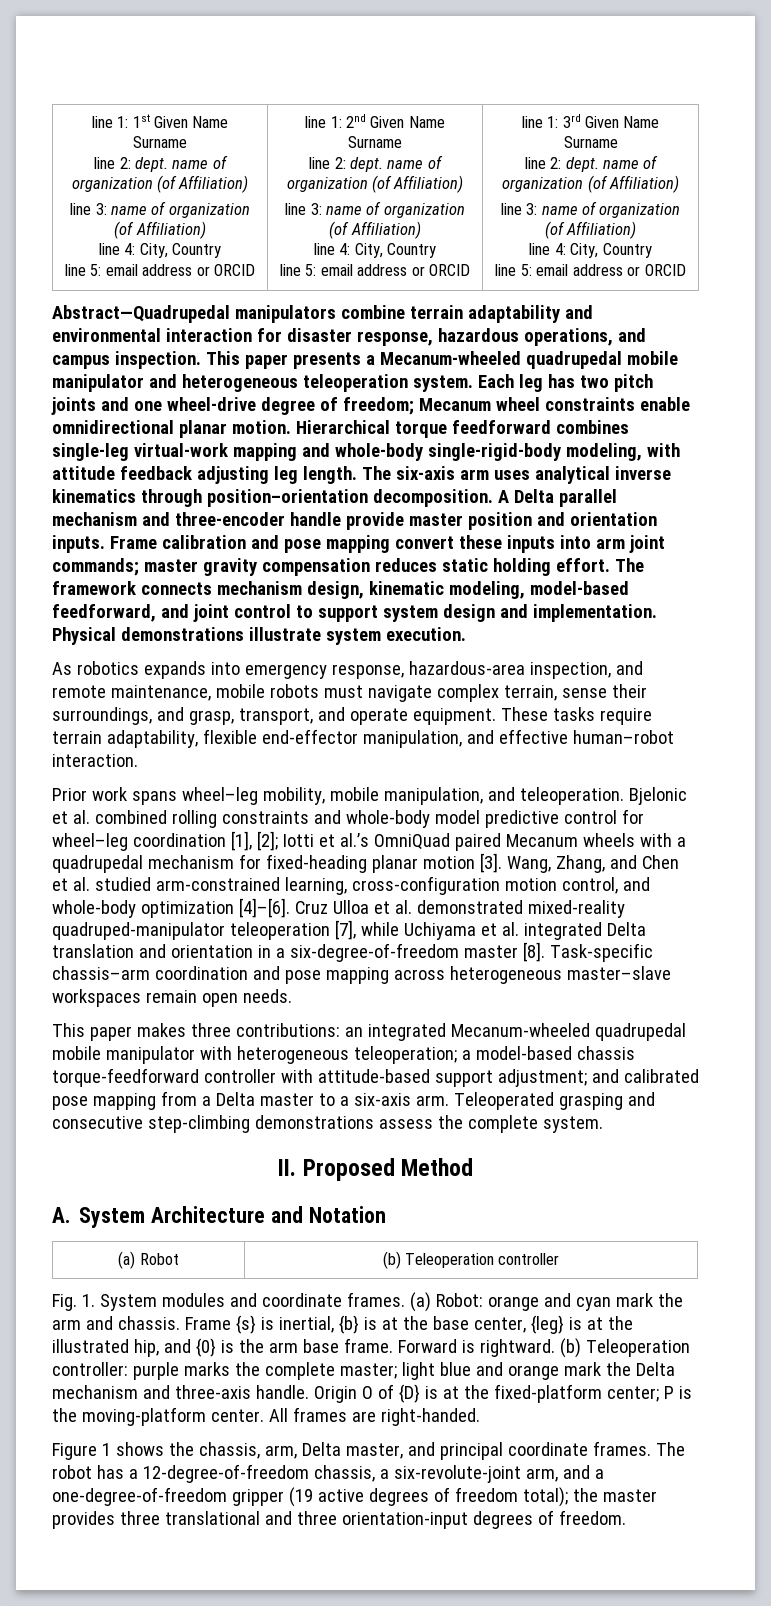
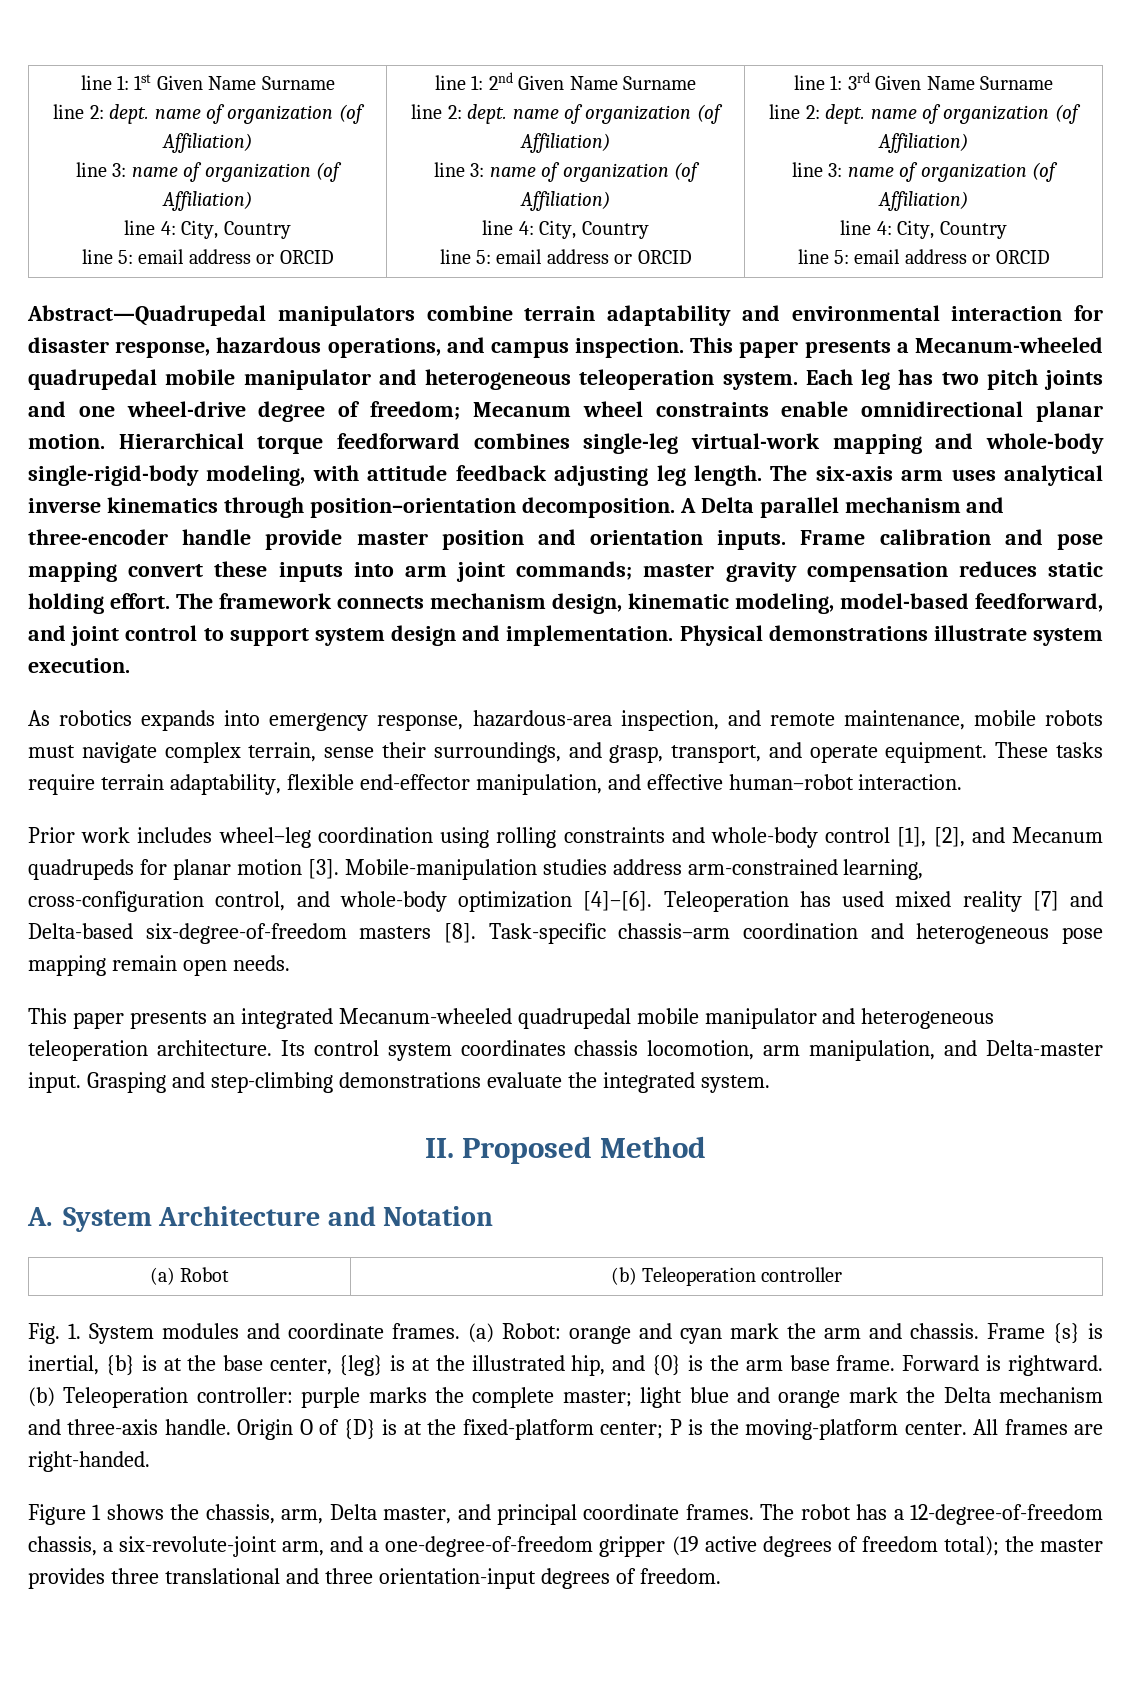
[131,787,687,805] [52,809,644,828] [52,831,686,851] [52,853,679,873] [52,877,151,891] spans wheel–leg mobility, mobile manipulation, and teleoperation. Bjelonic et al. combined rolling constraints and whole-body model predictive control for wheel–leg coordination [1], [2]; Iotti et al.’s OmniQuad paired Mecanum wheels with a quadrupedal mechanism for fixed-heading planar motion [3]. Wang, Zhang, and Chen et al. studied -> [137,827,1104,848] [28,859,682,880] includes wheel–leg coordination using rolling constraints and whole-body control [1], [2], and Mecanum quadrupeds for planar motion [3]. Mobile-manipulation studies address
[504,878,557,891] motion -> (204, 901) none
[294,900,625,918] [52,920,646,940] [52,943,518,962] Cruz Ulloa et al. demonstrated mixed-reality quadruped-manipulator teleoperation [7], while Uchiyama et al. integrated Delta translation and orientation in a six-degree-of-freedom master -> [663,891,1103,912] [28,923,432,944] Teleoperation has used mixed reality [7] and Delta-based six-degree-of-freedom masters
[284,966,671,984] [52,989,141,1007] pose mapping across heterogeneous master–slave workspaces -> [916,923,1103,944] [28,955,106,976] heterogeneous pose mapping
[136,1023,340,1037] makes three contributions: -> [129,1011,207,1029] presents
[199,1046,635,1064] [52,1068,699,1087] [52,1091,655,1110] [52,1115,538,1133] with heterogeneous teleoperation; a model-based chassis torque-feedforward controller with attitude-based support adjustment; and calibrated pose mapping from a Delta master to a six-axis arm. Teleoperated grasping and consecutive step-climbing demonstrations assess the complete -> [822,1008,995,1029] [28,1040,1103,1061] [28,1072,695,1093] and heterogeneous teleoperation architecture. Its control system coordinates chassis locomotion, arm manipulation, and Delta-master input. Grasping and step-climbing demonstrations evaluate the integrated

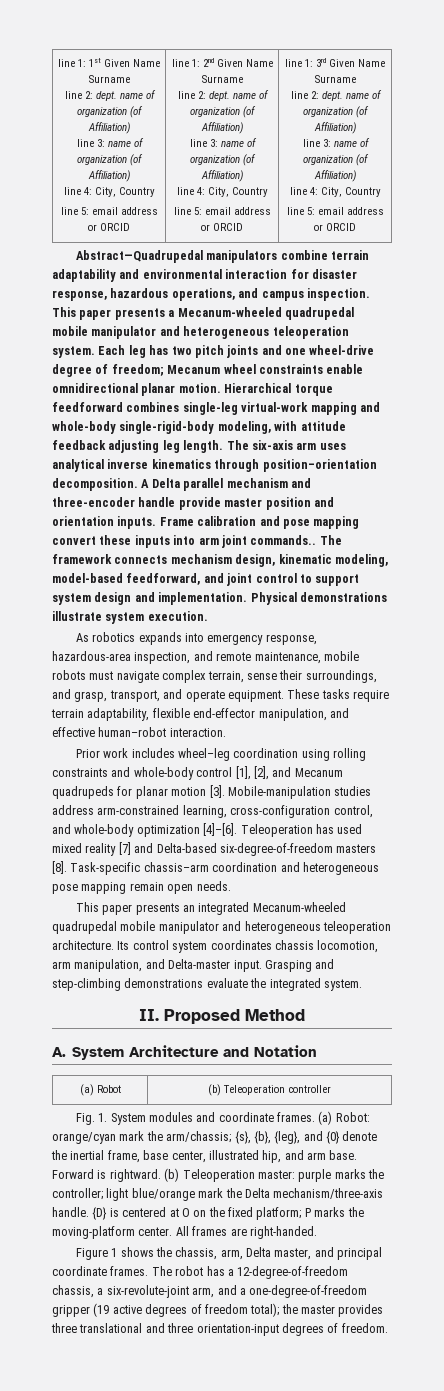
[516,561,1103,582] [28,593,170,614] commands; master gravity compensation reduces static holding effort. -> [250,535,317,545] commands..
[569,1323,1103,1344] [28,1355,896,1376] orange and cyan mark the arm and chassis. Frame {s} is inertial, {b} is at the base center, {leg} is at the illustrated hip, and {0} is the arm base frame. -> [52,1131,378,1144] [51,1150,358,1163] orange/cyan mark the arm/chassis; {s}, {b}, {leg}, and {0} denote the inertial frame, base center, illustrated hip, and arm base.
[196,1387,293,1403] controller: -> [257,1170,295,1179] master:
[472,1387,1103,1408] [28,1419,704,1440] complete master; light blue and orange mark the Delta mechanism and three-axis handle. Origin O of {D} is at the fixed-platform center; P is -> [52,1188,384,1201] [52,1207,346,1220] controller; light blue/orange mark the Delta mechanism/three-axis handle. {D} is centered at O on the fixed platform; P marks

